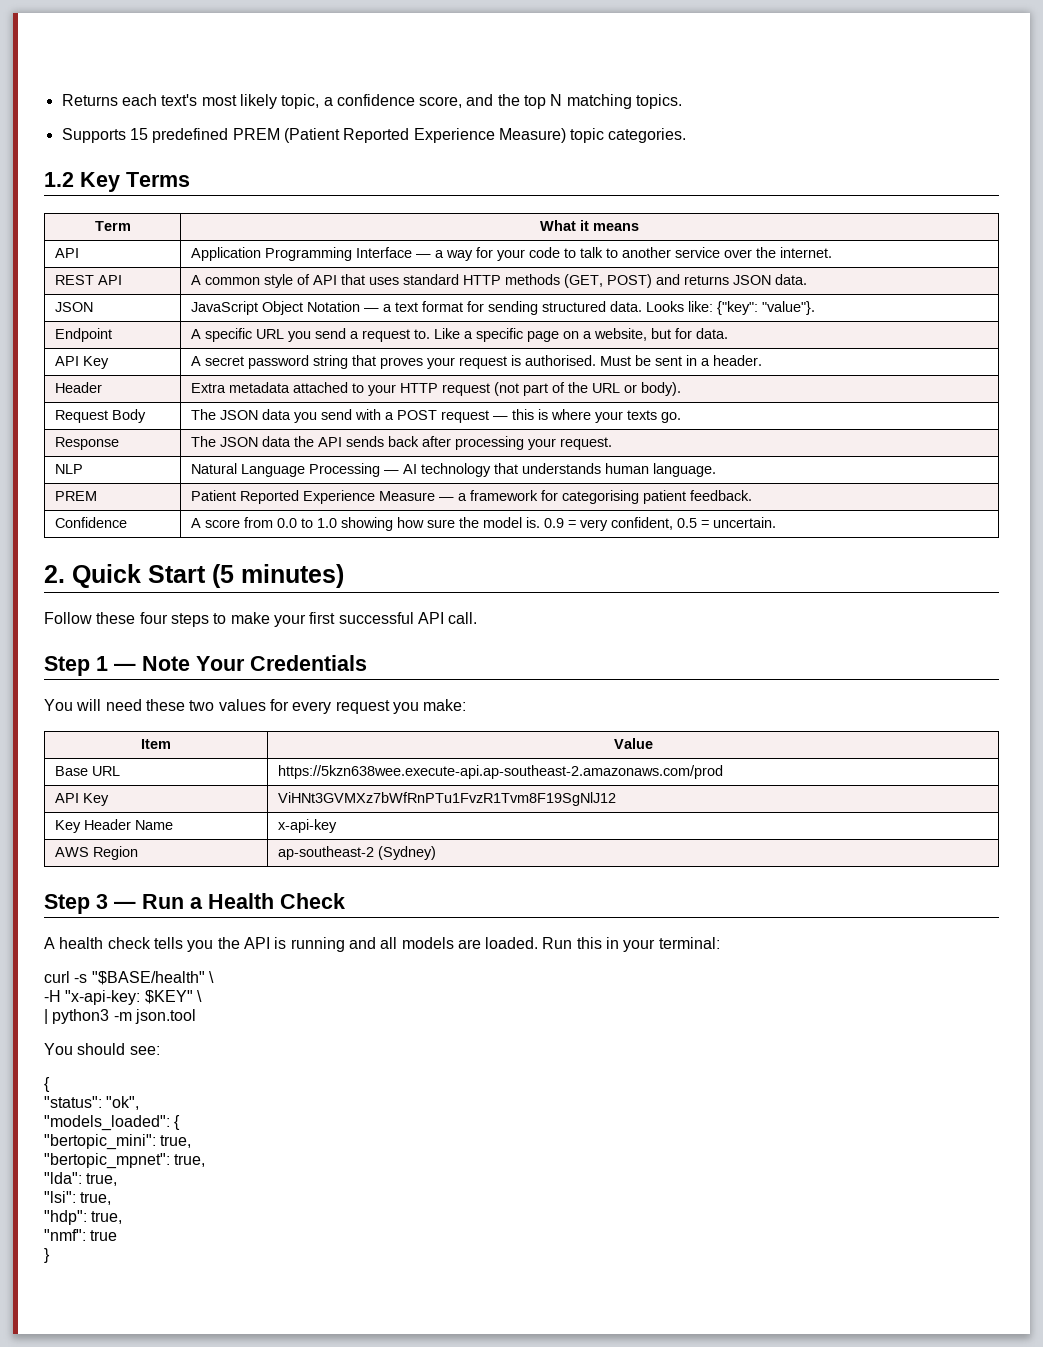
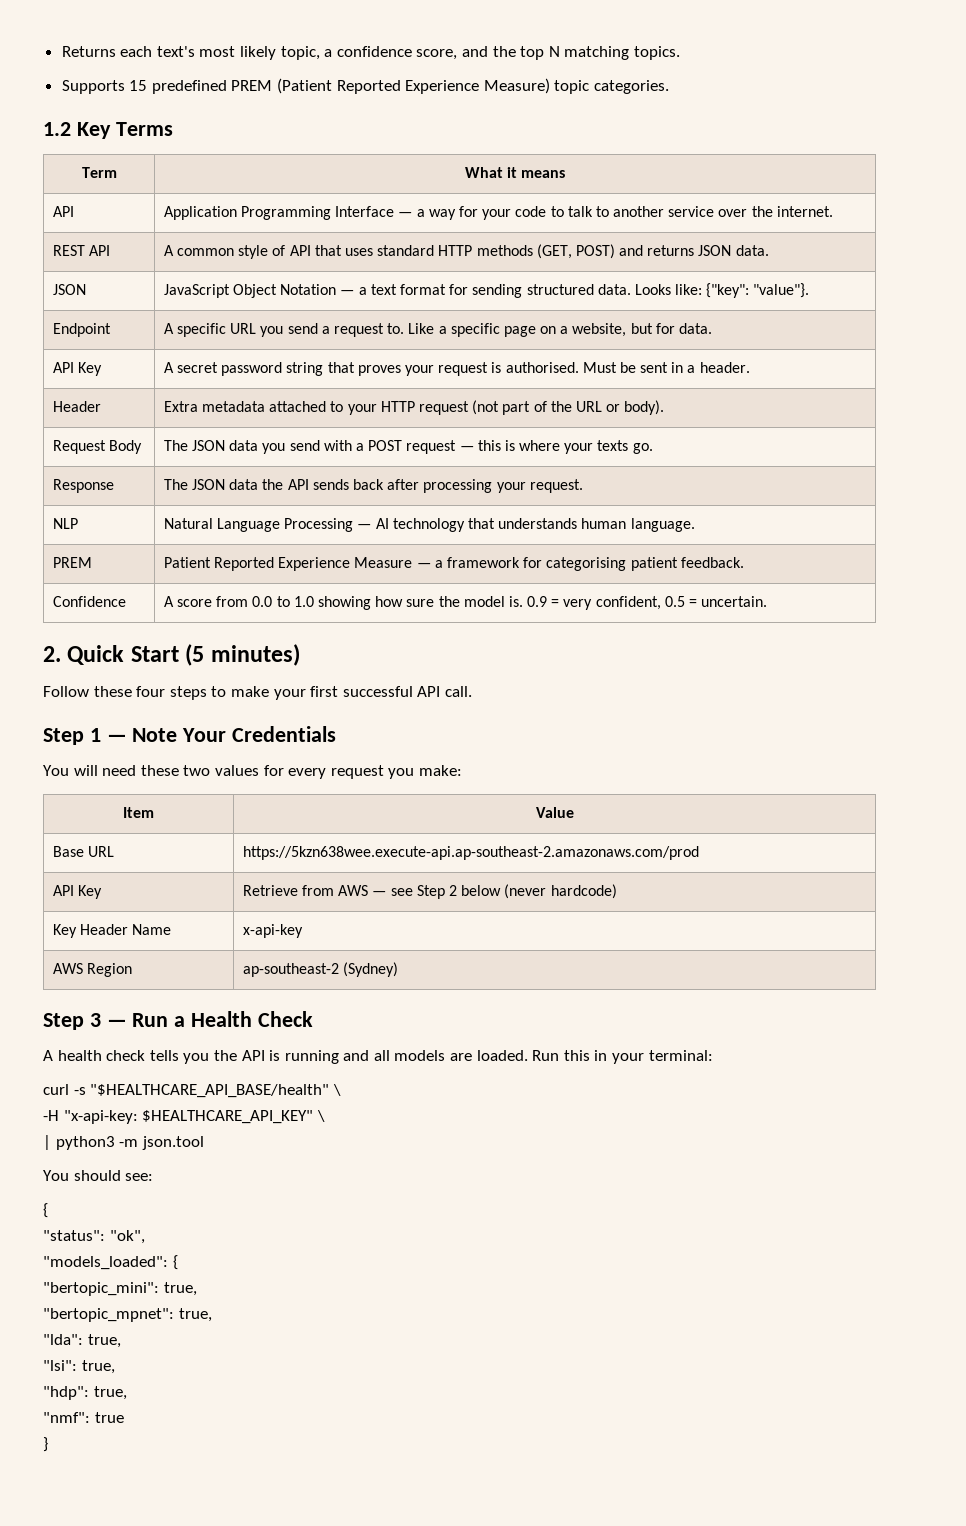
[277,792,616,806] ViHNt3GVMXz7bWfRnPTu1FvzR1Tvm8F19SgNlJ12 -> [242,884,617,899] Retrieve from AWS — see Step 2 below (never hardcode)
[91,971,205,985] "$BASE/health" -> [90,1084,330,1098] "$HEALTHCARE_API_BASE/health"
[144,990,193,1004] $KEY" -> [142,1110,314,1124] $HEALTHCARE_API_KEY"

